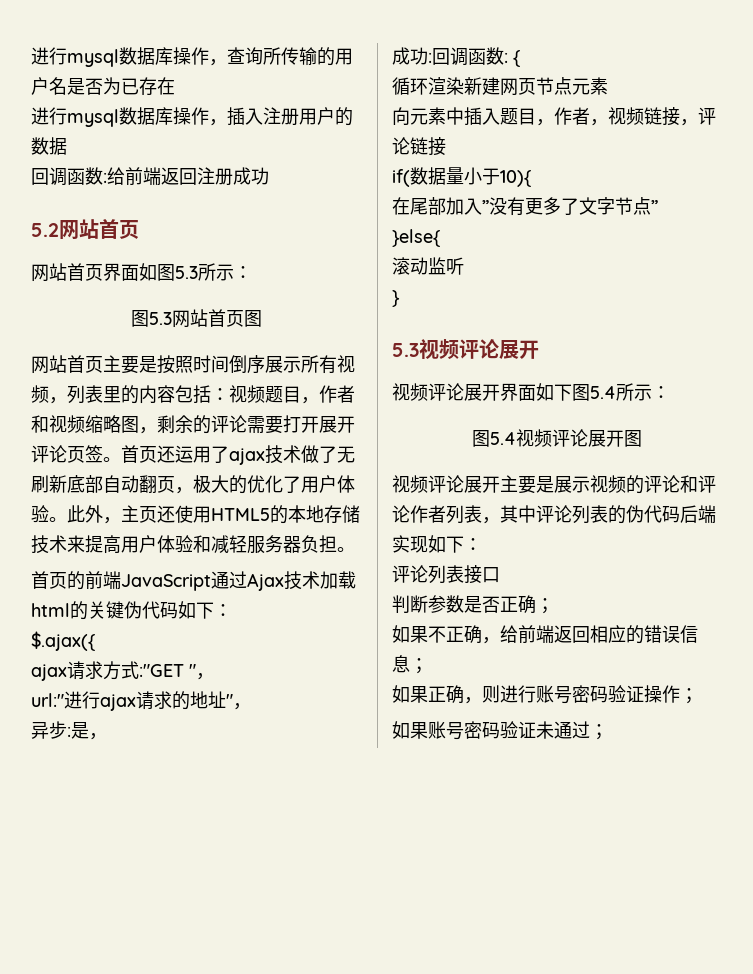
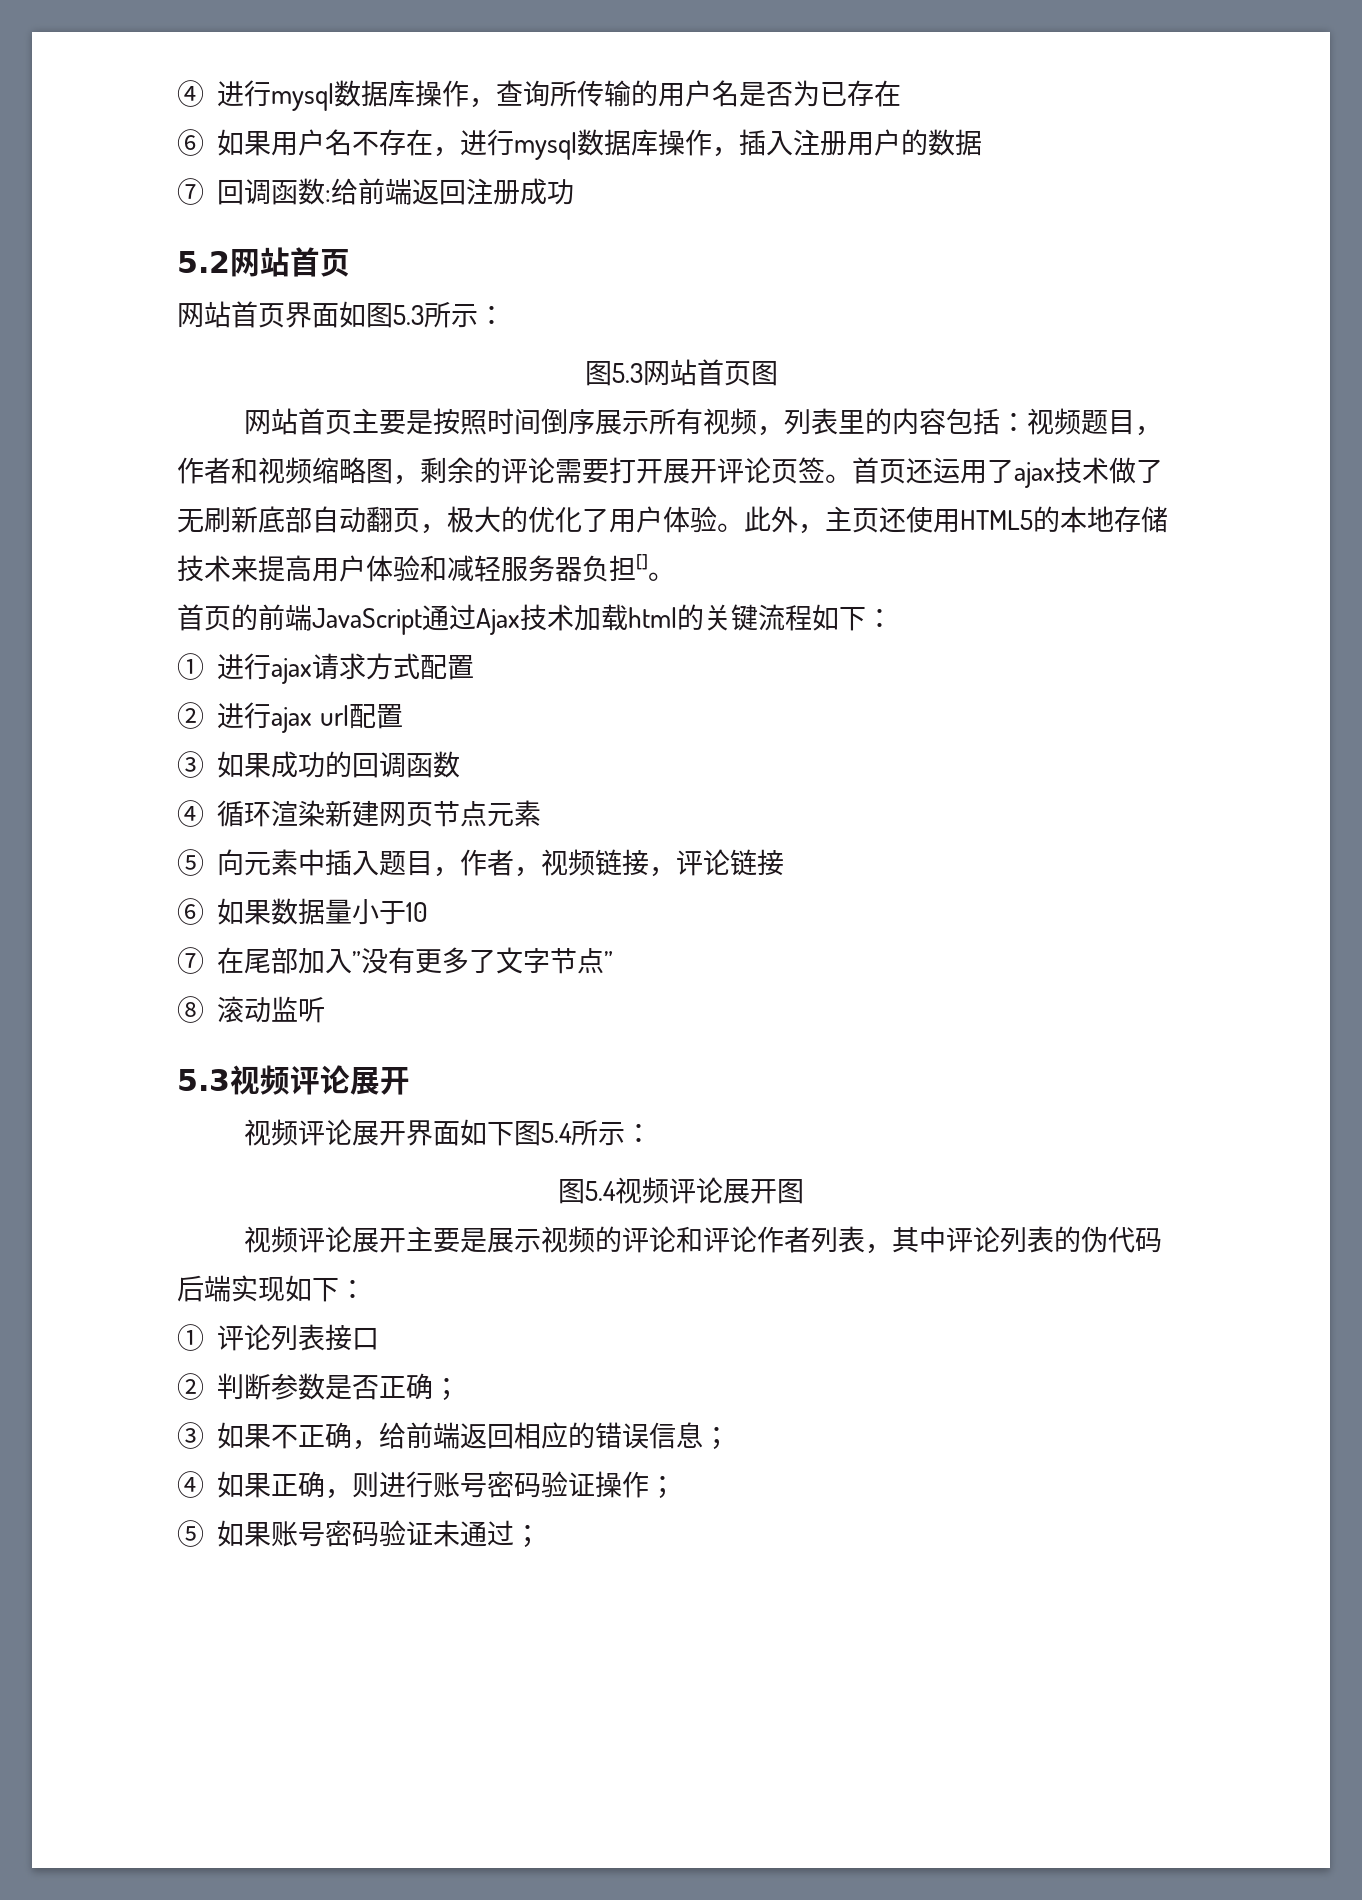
(31, 56) none -> [177,80,204,107] ④
(175, 86) none -> [177,129,461,157] ⑥如果用户名不存在，
(67, 146) none -> [177,178,204,205] ⑦
(337, 544) none -> [636,554,648,570] []
[124,601,232,619] [31,631,95,651] 伪代码如下： // $.ajax({ // -> [758,604,893,631] [177,653,272,680] 流程如下： // ①进行
[139,664,214,680] [31,691,251,711] [31,721,107,740] [392,47,520,67] :"GET "， // url:"进行ajax请求的地址"， // 异步:是， // 成功:回调函数: { // -> [420,655,475,680] [177,702,403,733] [177,751,461,778] [177,800,204,827] 配置 // ②进行ajax url配置 // ③如果成功的回调函数 // ④
(608, 86) none -> [177,849,204,876] ⑤
[392,169,410,187] if( -> [177,898,272,925] ⑥如果
[500,170,531,187] 10){ // -> [406,902,429,922] [177,947,204,974] 10 // ⑦
[392,229,440,247] }else{ // -> [177,996,204,1023] ⑧
[392,290,400,307] // } -> (326, 1010) none
(482, 544) none -> [177,1324,204,1351] ①
(500, 575) none -> [177,1373,204,1400] ②
(554, 606) none -> [177,1422,204,1449] ③
(428, 666) none -> [177,1471,204,1498] ④
(698, 696) none -> [177,1520,204,1547] ⑤

